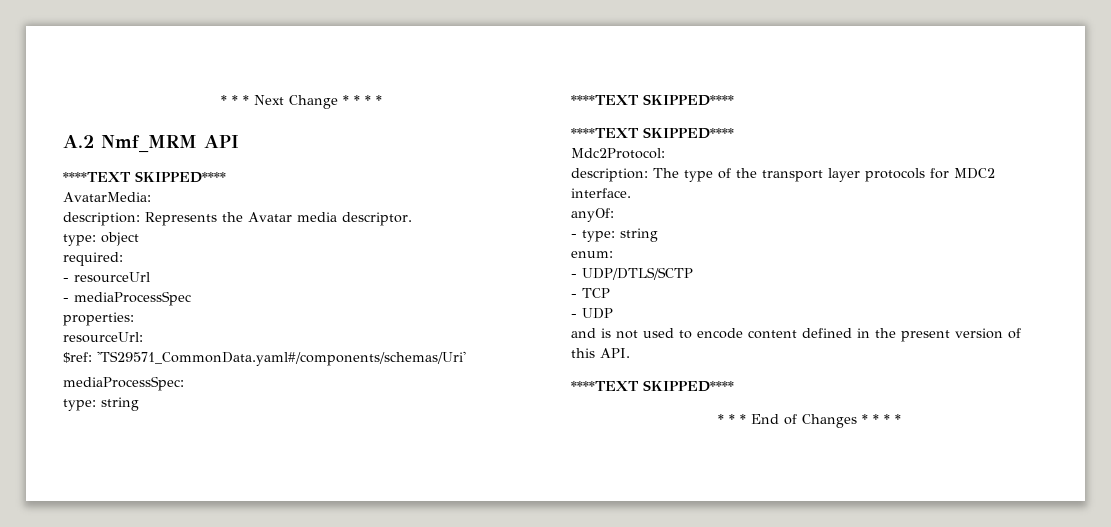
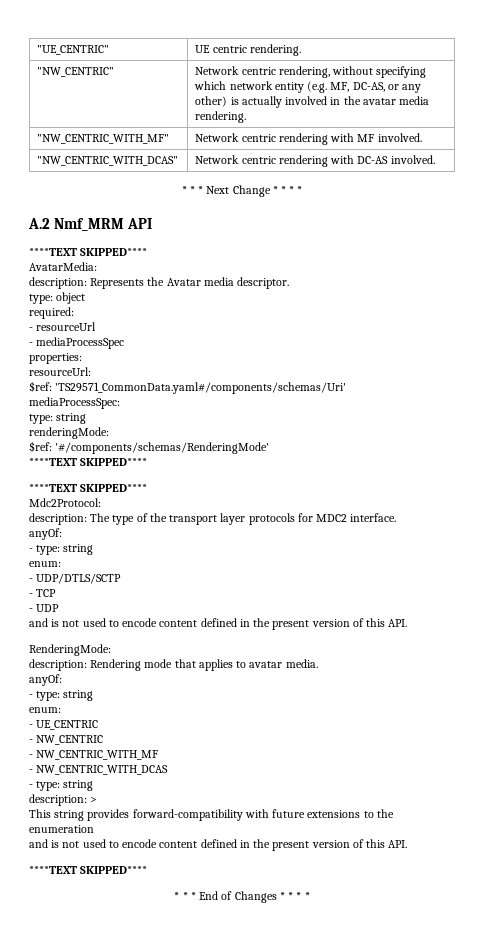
(221, 100) none -> [37,45,110,55] [195,44,301,56] [37,67,115,77] [195,66,427,78] [194,81,422,93] [195,96,430,108] [195,111,247,123] [37,134,170,144] [195,133,422,145] [37,156,179,166] [195,155,435,167] "UE_CENTRIC" | UE centric rendering. // "NW_CENTRIC" | Network centric rendering, without specifying which network entity (e.g. MF, DC-AS, or any other) is actually involved in the avatar media rendering. // "NW_CENTRIC_WITH_MF" | Network centric rendering with MF involved. // "NW_CENTRIC_WITH_DCAS" | Network centric rendering with DC-AS involved. //
(139, 404) none -> [29,427,109,439] [29,441,270,454] // renderingMode: // $ref: '#/components/schemas/RenderingMode'
(630, 353) none -> [29,644,111,656] [29,659,318,671] [29,674,62,686] [29,690,94,701] [29,707,61,713] [29,720,99,730] [29,735,104,745] [29,750,159,760] [29,765,169,775] [29,780,94,791] [29,794,98,806] [29,809,394,821] [29,825,94,833] [29,839,408,851] // RenderingMode: // description: Rendering mode that applies to avatar media. // anyOf: // - type: string // enum: // - UE_CENTRIC // - NW_CENTRIC // - NW_CENTRIC_WITH_MF // - NW_CENTRIC_WITH_DCAS // - type: string // description: > // This string provides forward-compatibility with future extensions to the enumeration // and is not used to encode content defined in the present version of this API.

